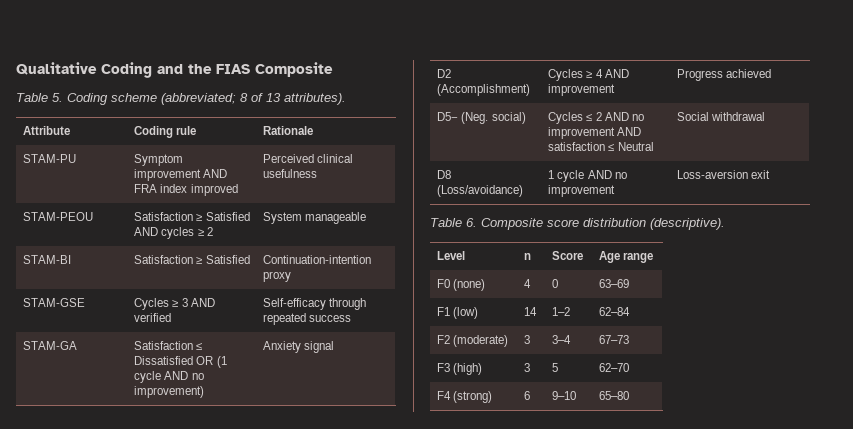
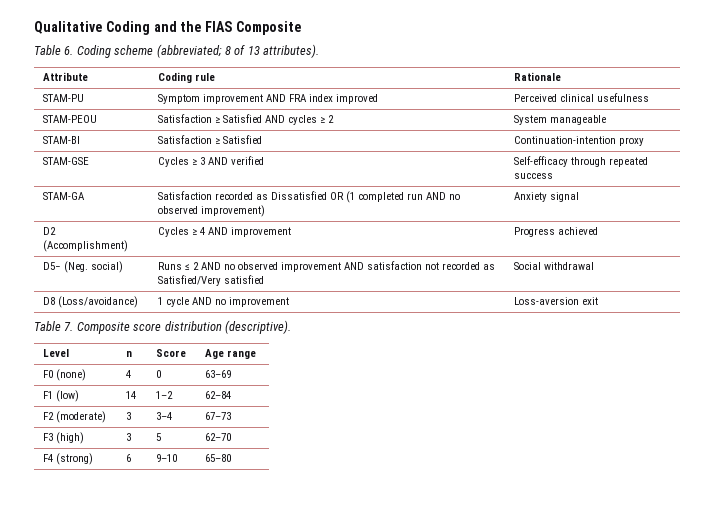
[52,93,63,102] 5. -> [64,46,74,55] 6.
[196,343,203,350] ≤ -> [215,192,269,200] recorded as
[134,371,204,383] cycle AND no -> [358,192,461,202] [158,206,199,214] completed run AND no observed
[548,112,584,124] Cycles -> [158,262,183,270] Runs
(644, 117) none -> [238,262,279,270] observed
[608,142,654,151] ≤ Neutral -> [425,262,496,270] [158,275,265,286] not recorded as Satisfied/Very satisfied
[466,218,477,227] 6. -> [64,322,74,331] 7.

